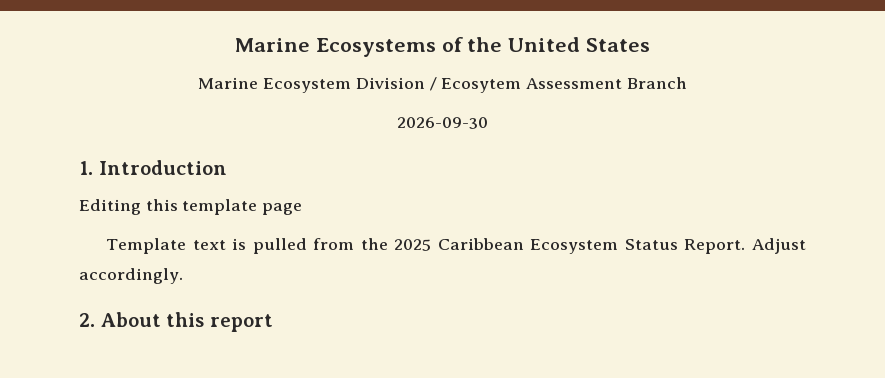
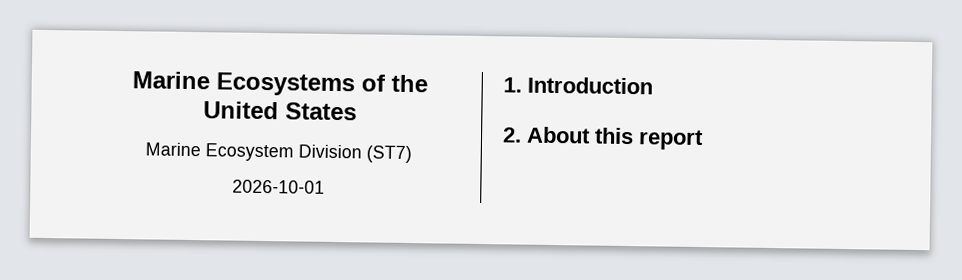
[429,77,687,93] [397,117,488,129] [79,160,227,175] [79,199,303,215] [106,238,806,254] [79,268,183,284] / Ecosytem Assessment Branch // 2026-09-30 // 1. Introduction // Editing this template page // Template text is pulled from the 2025 Caribbean Ecosystem Status Report. Adjust accordingly. -> [366,145,412,164] [232,179,325,194] [503,76,653,95] (ST7) // 2026-10-01 // 1. Introduction

